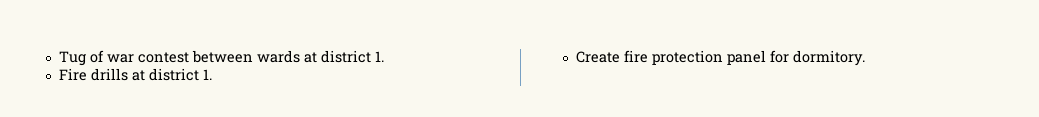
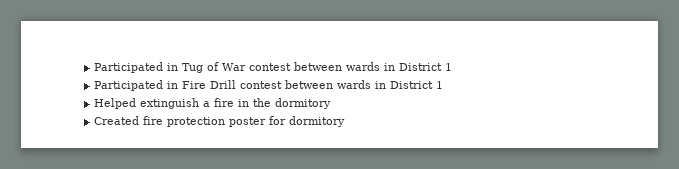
(58, 58) none -> [94,62,179,73] Participated in
[106,50,384,63] [58,68,212,81] [575,50,865,66] war contest between wards at district 1. // Fire drills at district 1. // Create fire protection panel for dormitory. -> [222,62,453,71] [94,80,444,91] [94,98,332,109] [94,116,346,127] War contest between wards in District 1 // Participated in Fire Drill contest between wards in District 1 // Helped extinguish a fire in the dormitory // Created fire protection poster for dormitory

